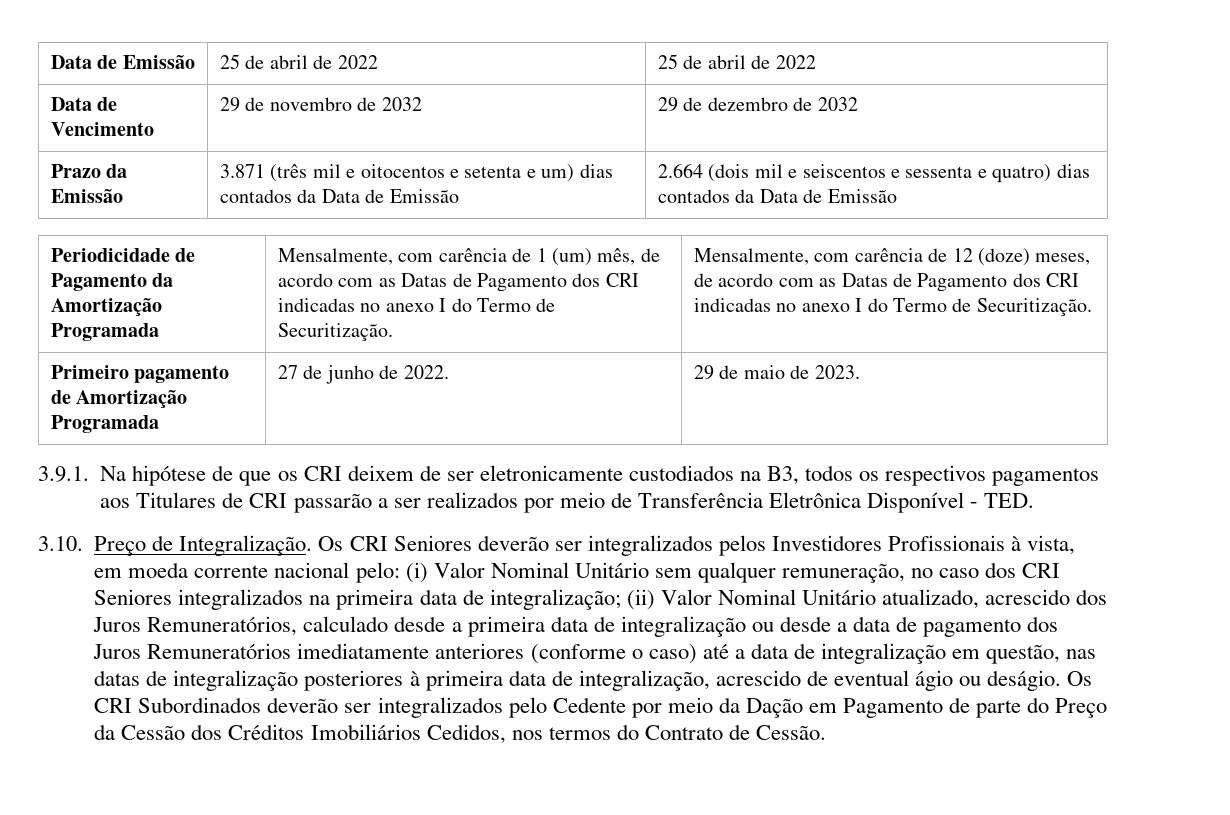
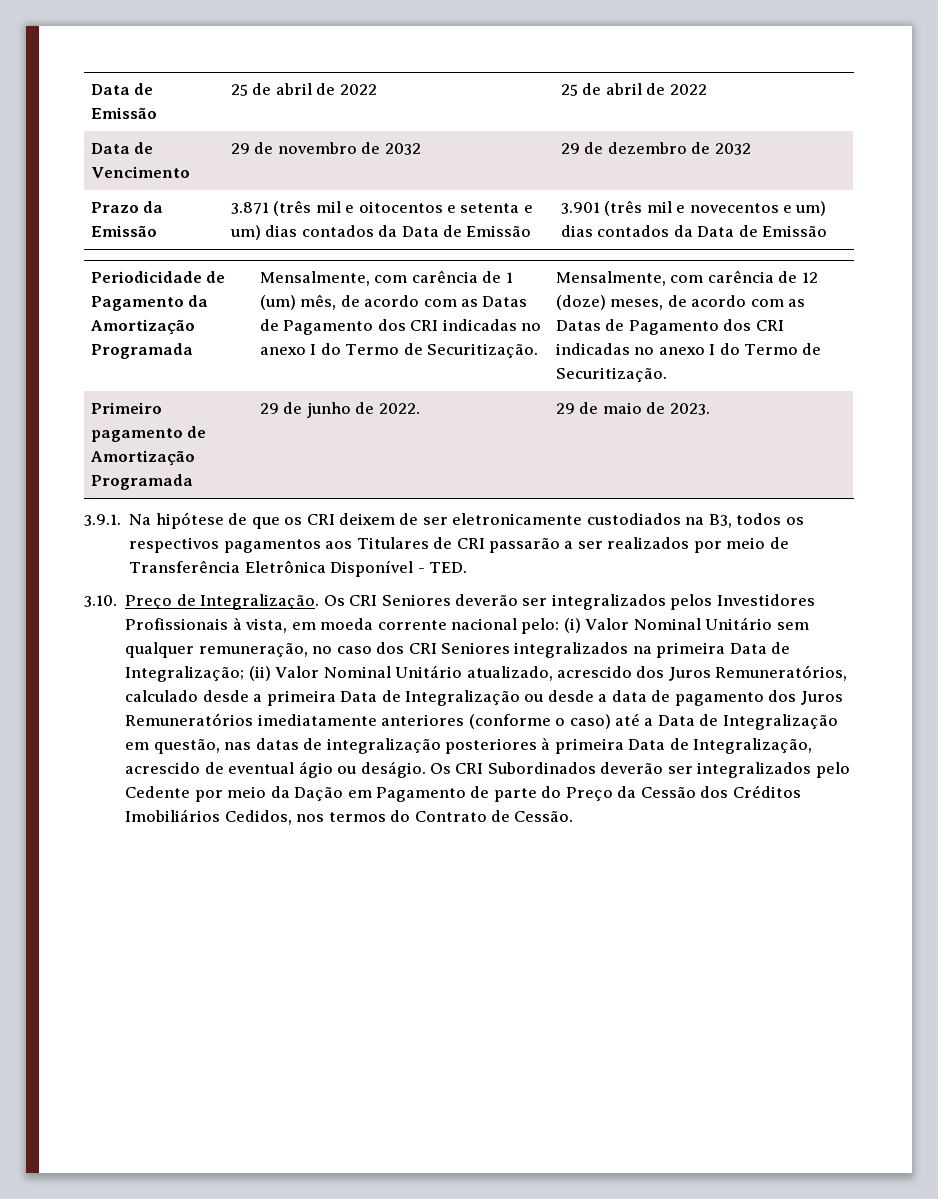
[658,163,1052,183] 2.664 (dois mil e seiscentos e sessenta e quatro) -> [560,200,827,216] 3.901 (três mil e novecentos e um)
[278,365,299,379] 27 -> [259,403,279,414] 29
[419,589,621,610] data de integralização; -> [729,642,791,654] [125,666,245,682] Data de Integralização;
[550,616,746,637] data de integralização -> [340,690,520,706] Data de Integralização
[750,643,947,664] data de integralização -> [657,714,838,730] Data de Integralização
[508,670,710,691] data de integralização, -> [628,738,813,754] Data de Integralização,

